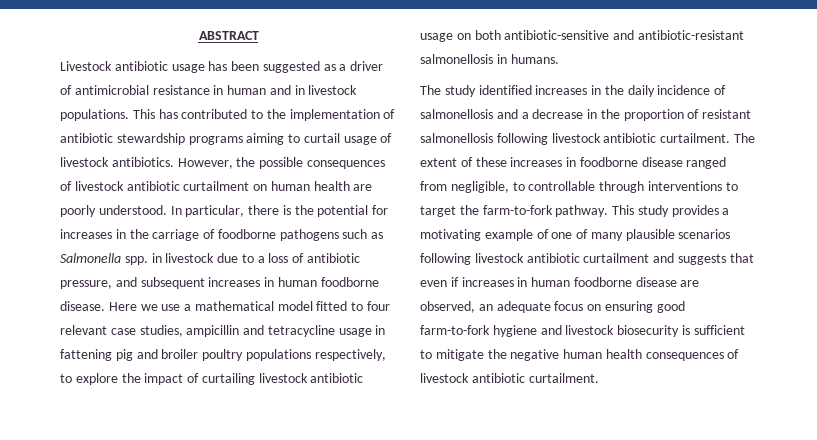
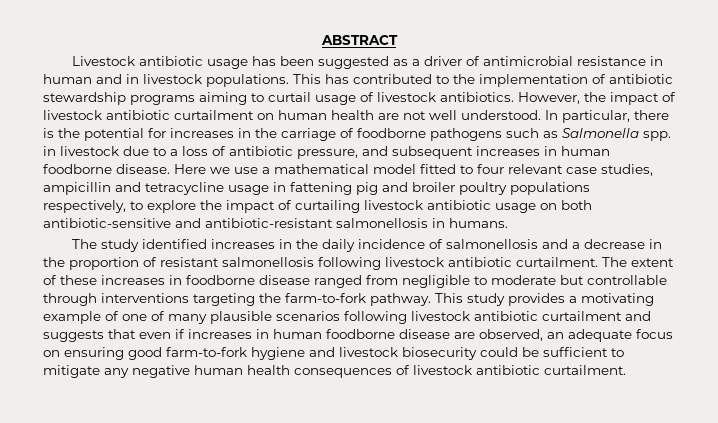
[259,157,385,169] possible consequences -> [610,92,659,105] impact
[60,205,96,217] poorly -> [403,110,457,120] not well
[450,181,525,193] negligible, to -> [402,275,584,288] negligible to moderate but
[725,182,738,191] [420,206,456,217] to target -> [193,293,255,306] targeting
[681,325,690,335] is -> [480,347,539,357] could be
[487,349,507,359] the -> [104,368,129,378] any

